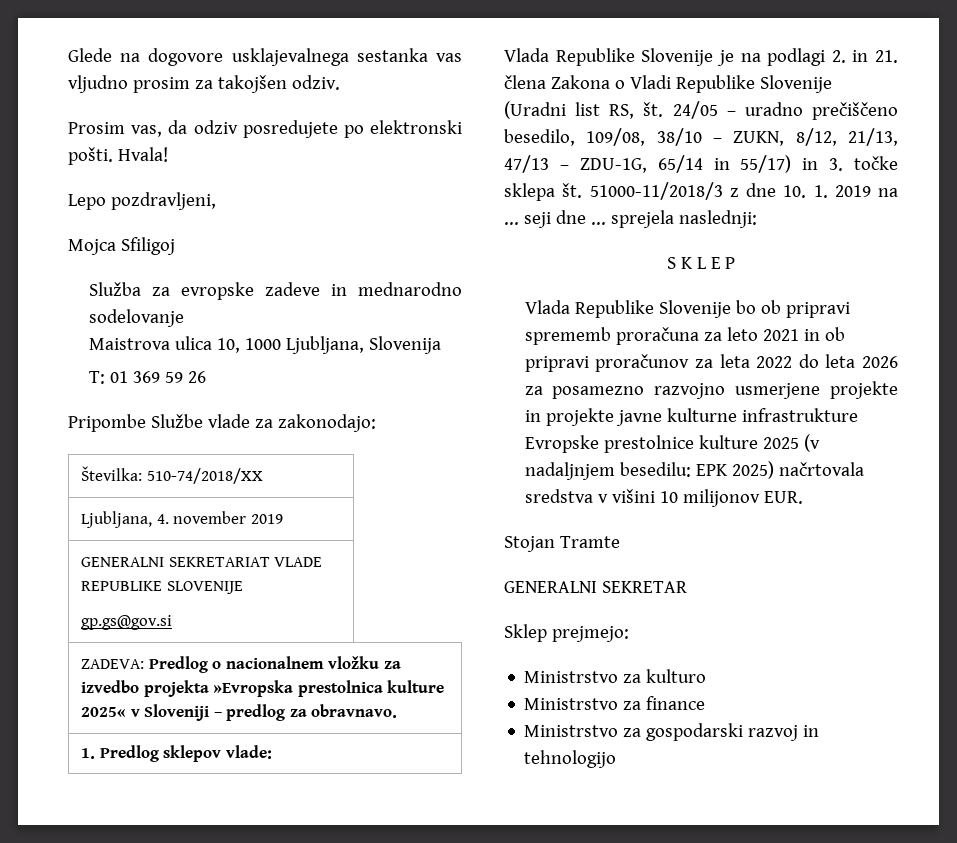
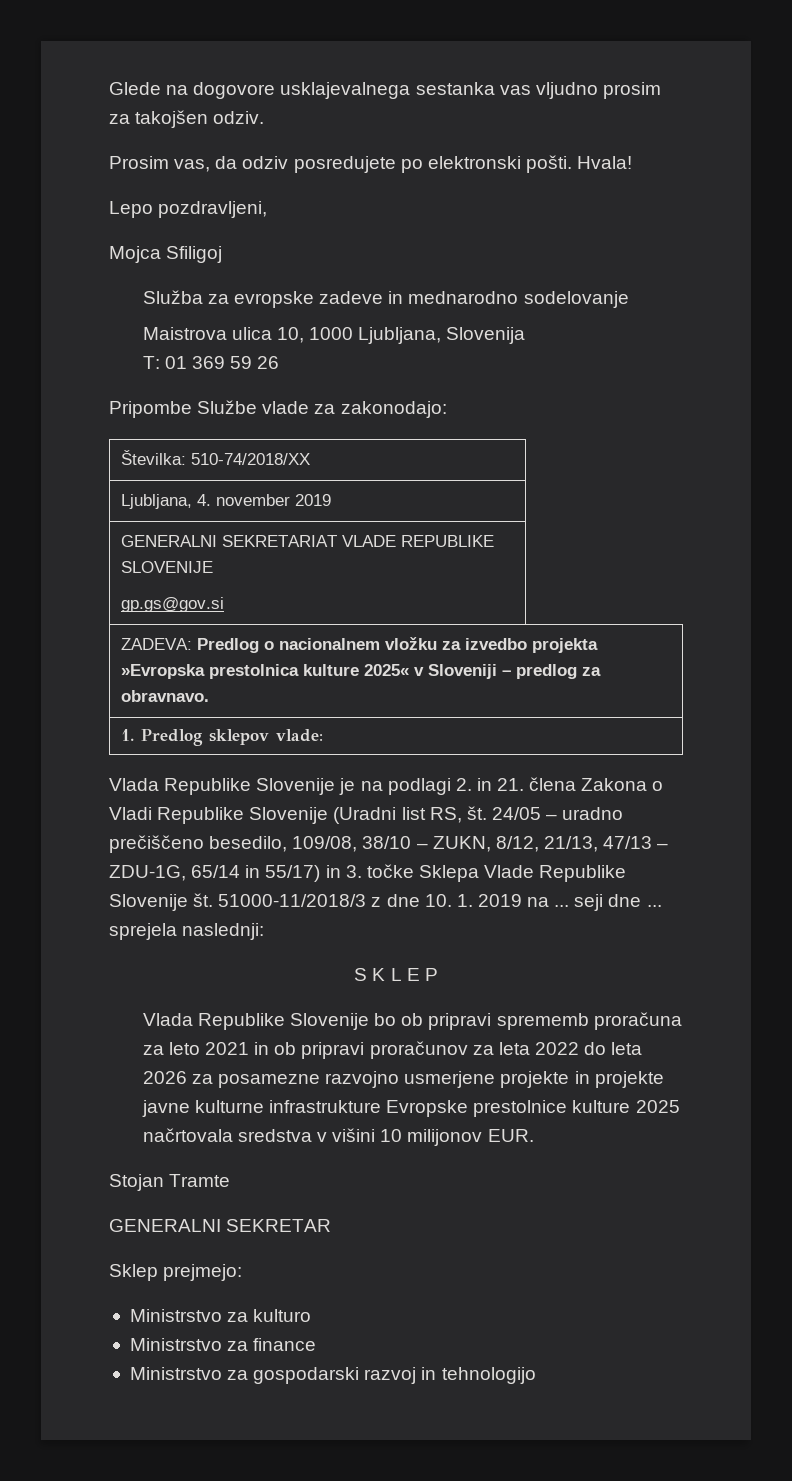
[504,183,555,201] sklepa -> [418,865,627,882] [109,894,188,911] Sklepa Vlade Republike Slovenije
[552,386,645,399] posamezno -> [217,1074,320,1088] posamezne
[803,434,820,452] [524,461,774,480] (v nadaljnjem besedilu: EPK 2025) -> (680, 1106) none

